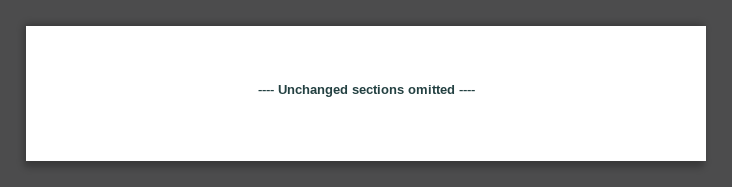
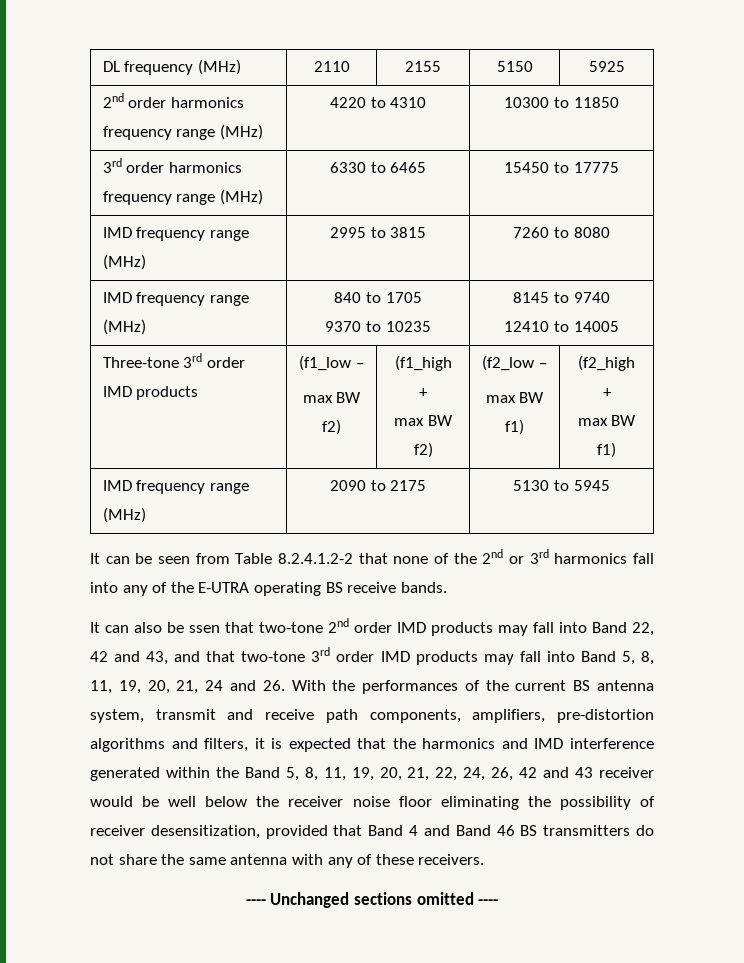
(257, 91) none -> [102,59,242,75] [313,61,350,72] [405,61,441,72] [496,61,533,72] [588,61,625,72] [102,93,245,108] [102,124,264,140] [329,97,427,108] [504,97,619,108] [102,158,243,173] [102,189,264,205] [329,162,427,173] [504,162,619,173] [102,227,250,241] [102,254,146,270] [329,227,427,238] [513,227,610,238] [102,292,250,306] [102,319,146,335] [334,292,422,303] [325,321,431,332] [513,292,610,303] [504,321,619,332] [102,353,246,368] [102,386,199,400] [299,355,364,371] [302,392,362,403] [322,419,341,435] [394,355,452,371] [419,388,428,397] [394,415,453,426] [413,442,433,458] [482,355,547,371] [485,392,545,403] [505,419,524,435] [578,355,635,371] [602,388,612,397] [577,415,637,426] [597,442,616,458] [102,480,250,494] [102,507,146,523] [329,480,427,491] [513,480,610,491] [90,549,655,564] [90,582,447,596] [90,618,654,636] [90,647,654,665] [90,680,654,694] [90,709,654,723] [90,738,654,752] [90,767,654,781] [90,796,655,810] [90,825,654,839] [90,854,485,868] DL frequency (MHz) | 2110 | 2155 | 5150 | 5925 // 2nd order harmonics frequency range (MHz) | 4220 to 4310 | 10300 to 11850 // 3rd order harmonics frequency range (MHz) | 6330 to 6465 | 15450 to 17775 // IMD frequency range (MHz) | 2995 to 3815 | 7260 to 8080 // IMD frequency range (MHz) | 840 to 1705 // 9370 to 10235 | 8145 to 9740 // 12410 to 14005 // Three-tone 3rd order IMD products | (f1_low – // max BW f2) | (f1_high + // max BW f2) | (f2_low – // max BW f1) | (f2_high + // max BW f1) // IMD frequency range (MHz) | 2090 to 2175 | 5130 to 5945 // It can be seen from Table 8.2.4.1.2-2 that none of the 2nd or 3rd harmonics fall into any of the E-UTRA operating BS receive bands. // It can also be ssen that two-tone 2nd order IMD products may fall into Band 22, 42 and 43, and that two-tone 3rd order IMD products may fall into Band 5, 8, 11, 19, 20, 21, 24 and 26. With the performances of the current BS antenna system, transmit and receive path components, amplifiers, pre-distortion algorithms and filters, it is expected that the harmonics and IMD interference generated within the Band 5, 8, 11, 19, 20, 21, 22, 24, 26, 42 and 43 receiver would be well below the receiver noise floor eliminating the possibility of receiver desensitization, provided that Band 4 and Band 46 BS transmitters do not share the same antenna with any of these receivers. //

